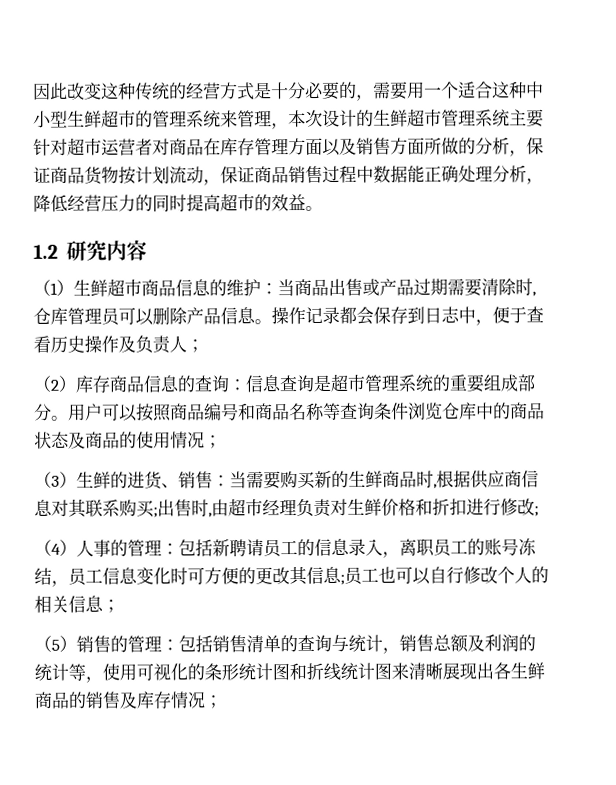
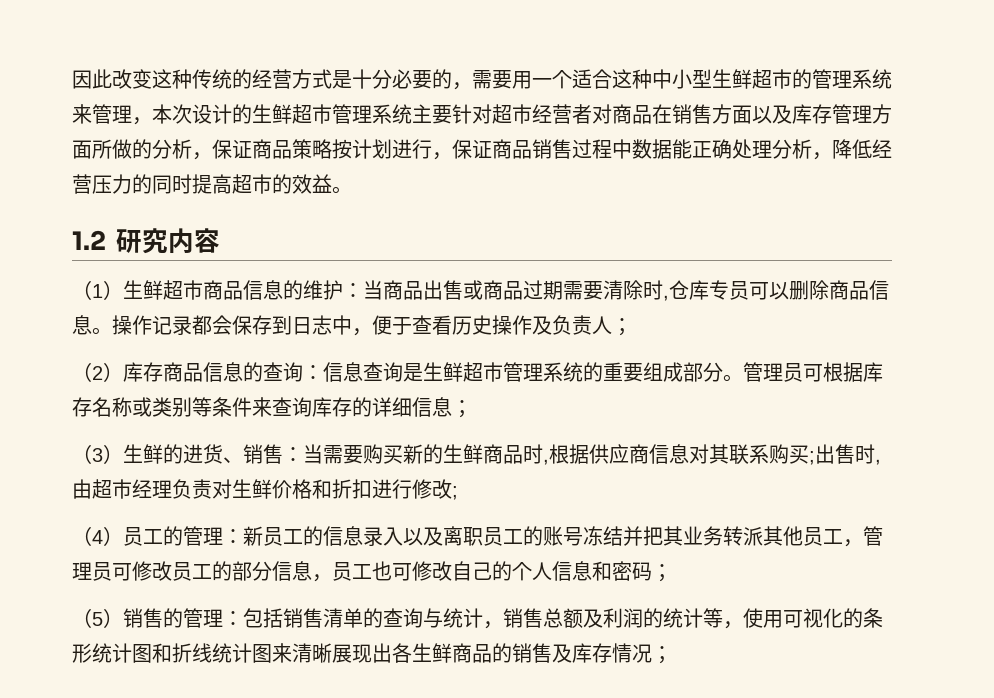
[101,138,120,156] 运 -> [532,104,552,123] 经
[220,137,391,156] 库存管理方面以及销售 -> [672,104,872,124] 销售方面以及库存管理
[84,166,204,185] 货物按计划流动 -> [292,139,432,159] 策略按计划进行
[379,278,397,296] 产 -> [483,280,503,300] 商
[67,307,102,325] 管理 -> [709,280,729,300] 专
[186,307,204,325] 产 -> [829,280,849,300] 商
(331, 383) none -> [423,362,463,382] 生鲜
[68,402,545,422] [34,431,205,449] 用户可以按照商品编号和商品名称等查询条件浏览仓库中的商品状态及商品的使用情况 -> [743,362,883,382] [72,397,452,417] 管理员可根据库存名称或类别等条件来查询库存的详细信息
[76,539,264,558] 人事的管理：包括新聘请 -> [123,526,263,546] 员工的管理：新
[382,551,400,558] ， -> [403,527,443,546] 以及
[51,566,549,587] [34,595,104,613] ，员工信息变化时可方便的更改其信息;员工也可以自行修改个人的相关信息 -> [623,526,883,547] [72,561,652,582] 并把其业务转派其他员工，管理员可修改员工的部分信息，员工也可修改自己的个人信息和密码

